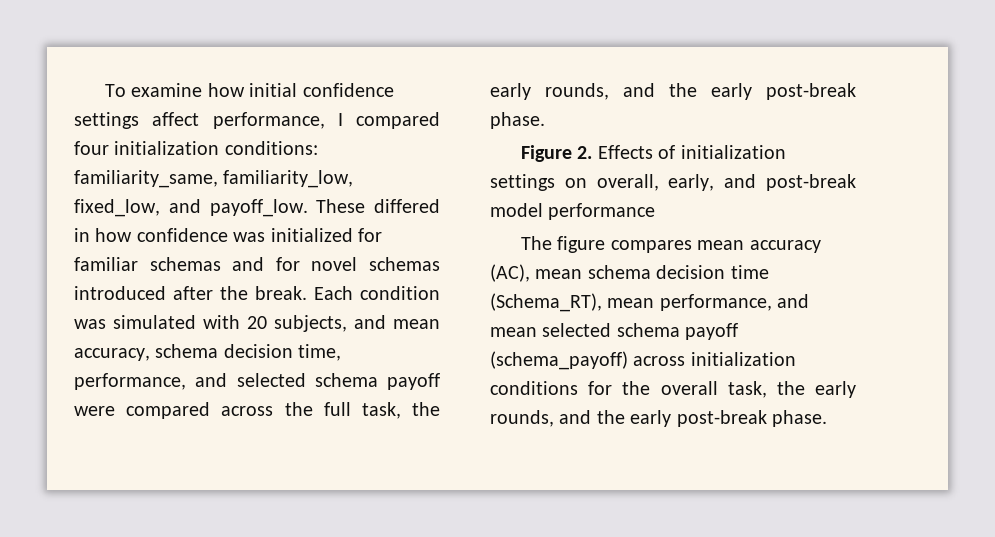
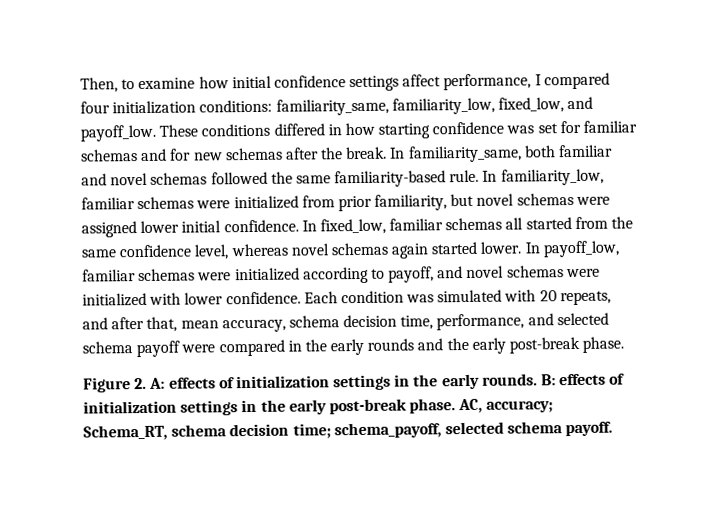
[105,84,127,97] To -> [80,77,136,93] Then, to
(366, 206) none -> [201,123,271,137] conditions
(133, 235) none -> [378,123,431,139] starting
[270,228,353,242] initialized -> [537,123,558,134] set
[311,257,440,271] [74,286,307,300] novel schemas introduced after the break. -> [193,144,614,163] [81,168,604,188] [81,192,610,212] [81,216,634,238] [81,240,620,260] [82,265,600,284] [82,291,301,307] new schemas after the break. In familiarity_same, both familiar and novel schemas followed the same familiarity-based rule. In familiarity_low, familiar schemas were initialized from prior familiarity, but novel schemas were assigned lower initial confidence. In fixed_low, familiar schemas all started from the same confidence level, whereas novel schemas again started lower. In payoff_low, familiar schemas were initialized according to payoff, and novel schemas were initialized with lower confidence.
[274,315,386,332] subjects, and -> [559,290,611,306] [82,316,178,332] repeats, and after that,
[221,402,441,419] [490,83,609,100] across the full task, the early rounds, -> [287,338,415,356] in the early rounds
[597,145,786,159] [490,174,856,191] [490,203,656,220] [521,236,821,253] [490,264,769,282] [490,293,810,312] [490,323,739,340] [490,351,796,370] [490,381,856,398] [490,410,827,427] Effects of initialization settings on overall, early, and post-break model performance // The figure compares mean accuracy (AC), mean schema decision time (Schema_RT), mean performance, and mean selected schema payoff (schema_payoff) across initialization conditions for the overall task, the early rounds, and the early post-break phase. -> [149,373,626,391] [83,398,554,416] [83,421,614,441] A: effects of initialization settings in the early rounds. B: effects of initialization settings in the early post-break phase. AC, accuracy; Schema_RT, schema decision time; schema_payoff, selected schema payoff.

